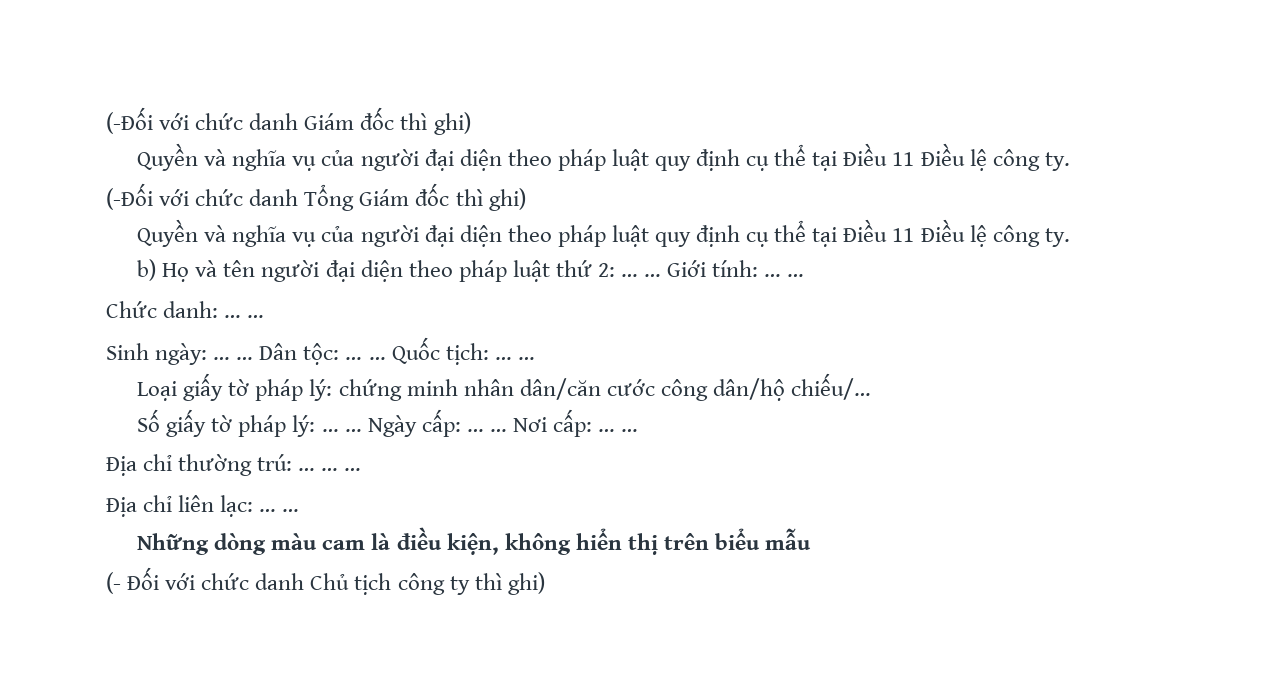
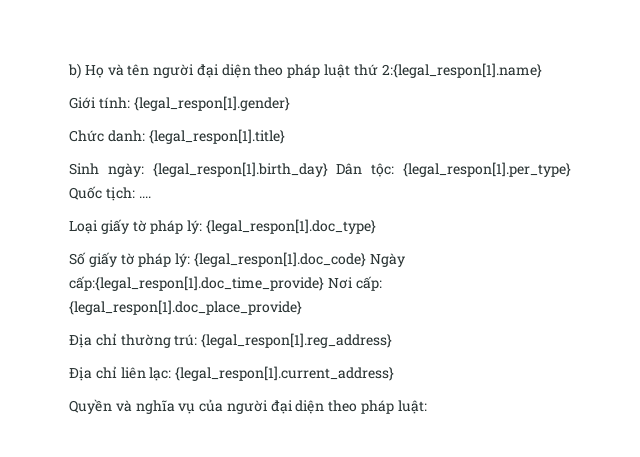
[106,107,471,135] (-Đối với chức danh Giám đốc thì ghi) -> [68,63,542,79] [69,96,290,111] [69,129,285,144] [69,162,571,177] [69,186,151,201] [69,219,376,234] [69,252,405,267] [69,276,382,291] [69,300,302,315] [69,333,393,348] [69,366,395,381] b) Họ và tên người đại diện theo pháp luật thứ 2:{legal_respon[1].name} // Giới tính: {legal_respon[1].gender} // Chức danh: {legal_respon[1].title} // Sinh ngày: {legal_respon[1].birth_day} Dân tộc: {legal_respon[1].per_type} Quốc tịch: .... // Loại giấy tờ pháp lý: {legal_respon[1].doc_type} // Số giấy tờ pháp lý: {legal_respon[1].doc_code} Ngày cấp:{legal_respon[1].doc_time_provide} Nơi cấp: {legal_respon[1].doc_place_provide} // Địa chỉ thường trú: {legal_respon[1].reg_address} // Địa chỉ liên lạc: {legal_respon[1].current_address}
[611,143,1070,171] [106,183,526,211] [137,219,1070,247] [137,259,805,282] [106,301,265,318] [106,337,535,365] [137,373,872,401] [137,409,639,437] [106,454,362,476] [106,495,300,517] [137,527,812,555] [106,567,545,595] luật quy định cụ thể tại Điều 11 Điều lệ công ty. // (-Đối với chức danh Tổng Giám đốc thì ghi) // Quyền và nghĩa vụ của người đại diện theo pháp luật quy định cụ thể tại Điều 11 Điều lệ công ty. // b) Họ và tên người đại diện theo pháp luật thứ 2: … … Giới tính: … … // Chức danh: … … // Sinh ngày: … … Dân tộc: … … Quốc tịch: … … // Loại giấy tờ pháp lý: chứng minh nhân dân/căn cước công dân/hộ chiếu/… // Số giấy tờ pháp lý: … … Ngày cấp: … … Nơi cấp: … … // Địa chỉ thường trú: … … … // Địa chỉ liên lạc: … … // Những dòng màu cam là điều kiện, không hiển thị trên biểu mẫu // (- Đối với chức danh Chủ tịch công ty thì ghi) -> [397,400,427,414] luật:

